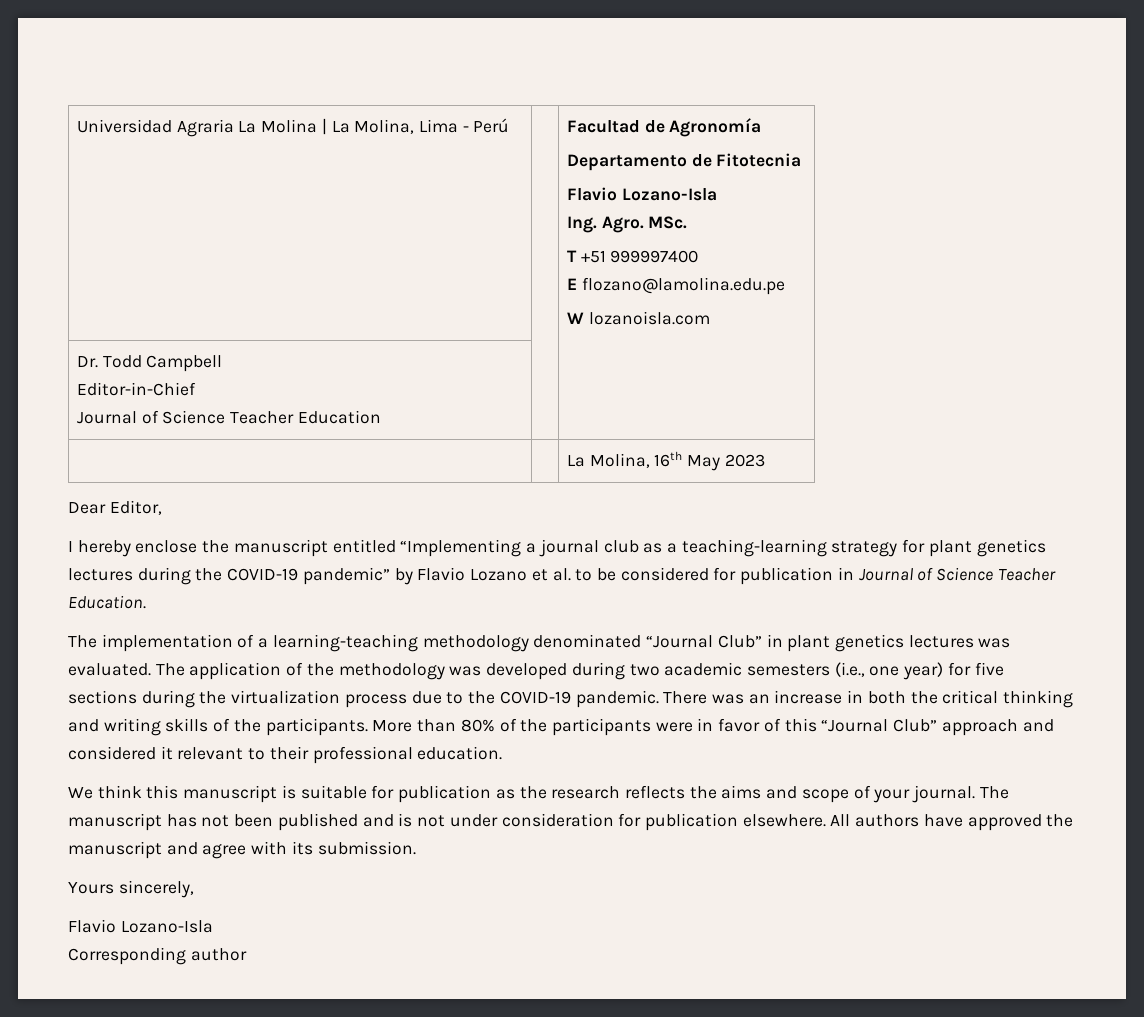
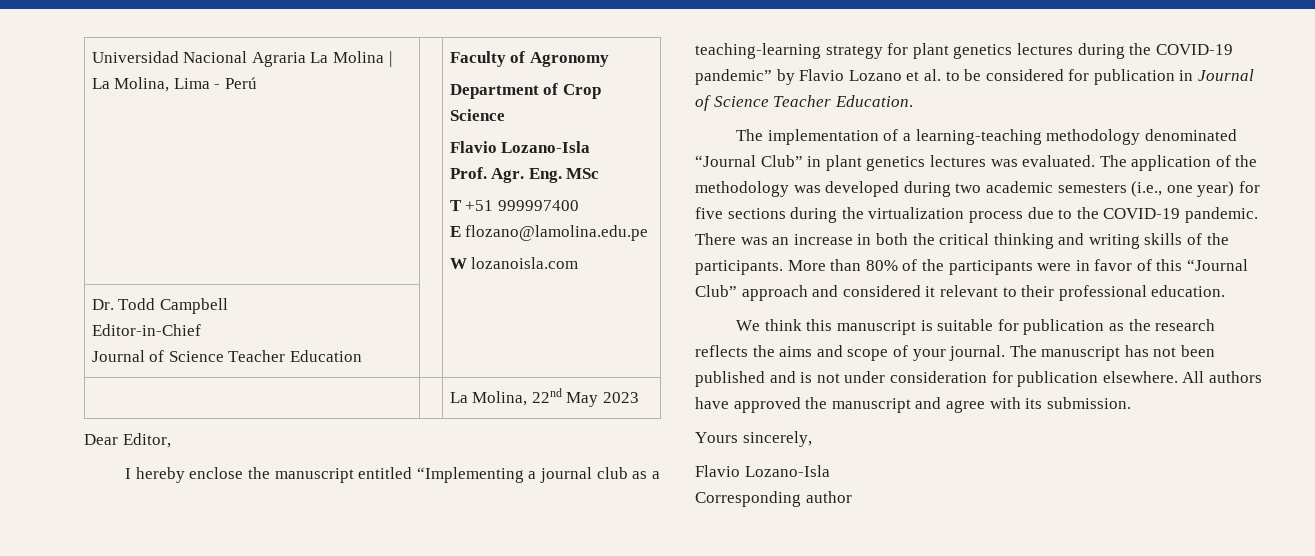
(172, 126) none -> [183,51,248,63] Nacional
[566,118,762,137] [566,153,802,171] [566,187,717,201] [566,216,688,233] Facultad de Agronomía // Departamento de Fitotecnia // Flavio Lozano-Isla // Ing. Agro. MSc. -> [449,51,609,67] [449,83,601,99] [449,109,505,121] [449,141,591,153] [449,167,600,183] Faculty of Agronomy // Department of Crop Science // Flavio Lozano-Isla // Prof. Agr. Eng. MSc
[654,451,683,467] 16th -> [531,388,562,403] 22nd

